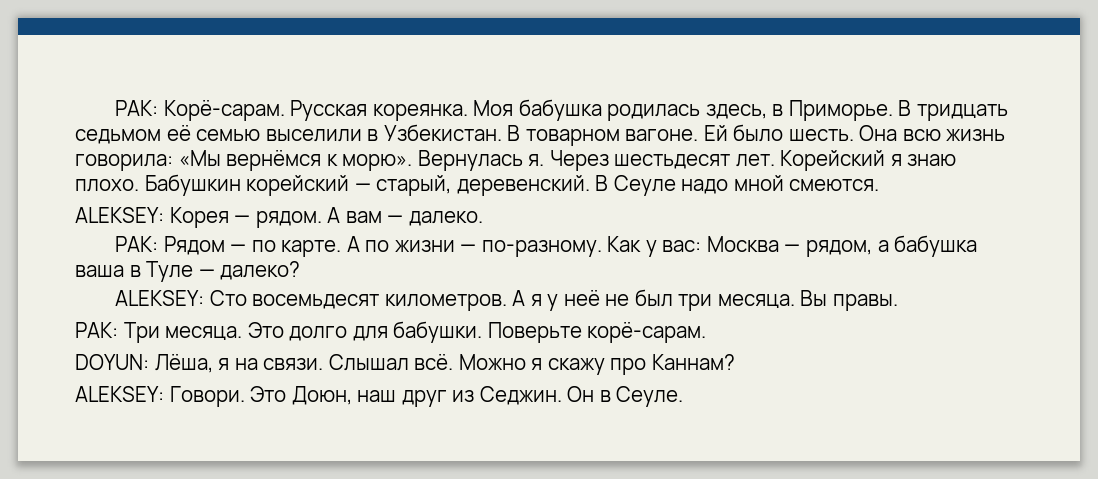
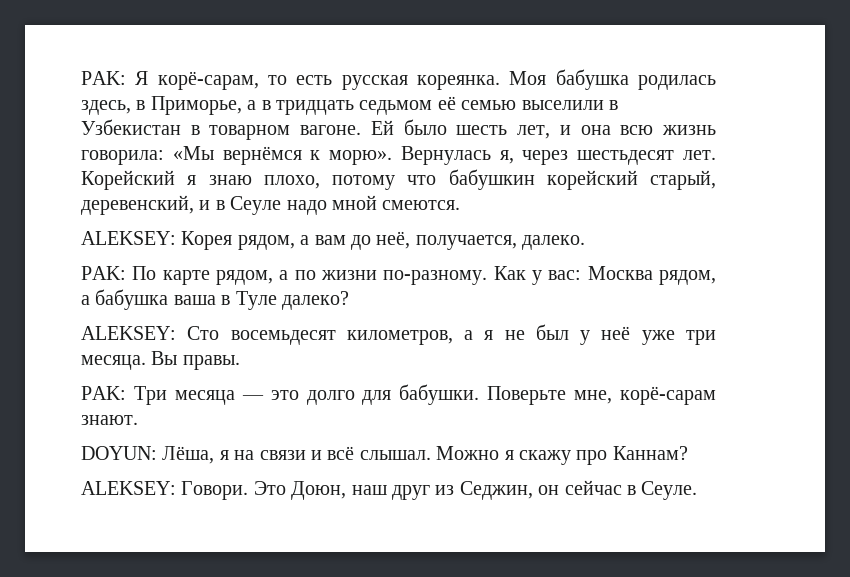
[114,100,368,121] PAK: Корё-сарам. Русская -> [81,71,408,90] PAK: Я корё-сарам, то есть русская
[788,100,912,121] Приморье. В -> [150,96,271,115] Приморье, а в
[383,124,521,141] Узбекистан. В -> [81,119,200,135] Узбекистан в
[788,125,898,141] шесть. Она -> [456,125,611,139] шесть лет, и она
[528,150,609,171] я. Через -> [499,150,569,165] я, через
[75,174,609,196] плохо. Бабушкин корейский — старый, деревенский. В -> [263,169,716,190] [81,195,225,215] плохо, потому что бабушкин корейский старый, деревенский, и в
[234,207,483,228] [114,236,360,257] — рядом. А вам — далеко. // PAK: Рядом — по карте. А -> [237,231,586,250] [81,266,289,285] рядом, а вам до неё, получается, далеко. // PAK: По карте рядом, а
[460,244,477,252] — -> (378, 275) none
[784,244,801,252] — -> (653, 273) none
[198,269,215,277] — -> (277, 300) none
[384,289,673,311] километров. А я у неё не был -> [346,324,675,345] километров, а я не был у неё уже
[165,322,284,340] месяца. Это -> [174,390,299,405] месяца — это
[587,322,707,343] корё-сарам. -> [574,386,716,405] [81,415,138,425] мне, корё-сарам знают.
[263,354,454,371] связи. Слышал всё. -> [259,446,431,460] связи и всё слышал.
[479,386,595,405] Седжин. Он -> [459,480,622,500] Седжин, он сейчас

